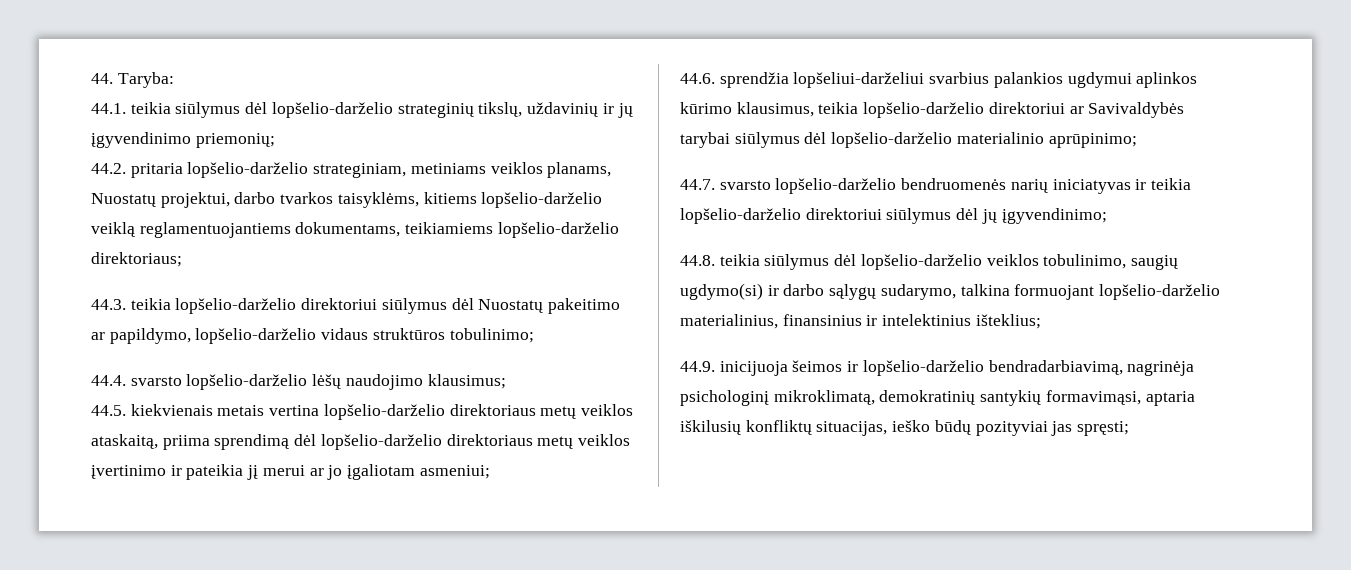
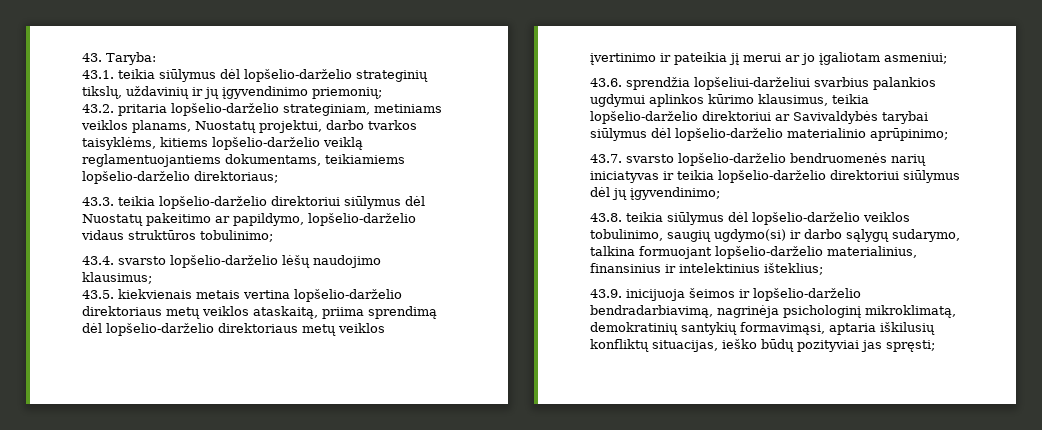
[91,73,113,84] 44. -> [82,53,102,62] 43.
[91,103,126,114] 44.1. -> [82,70,114,79] 43.1.
[91,163,126,174] 44.2. -> [82,104,114,113] 43.2.
[91,299,126,310] 44.3. -> [82,197,114,206] 43.3.
[91,375,126,386] 44.4. -> [82,256,114,265] 43.4.
[91,405,126,416] 44.5. -> [82,290,114,299] 43.5.
[680,73,715,84] 44.6. -> [590,78,622,87] 43.6.
[680,179,715,190] 44.7. -> [590,154,622,163] 43.7.
[680,255,715,266] 44.8. -> [590,213,622,222] 43.8.
[680,361,715,372] 44.9. -> [590,289,622,298] 43.9.

